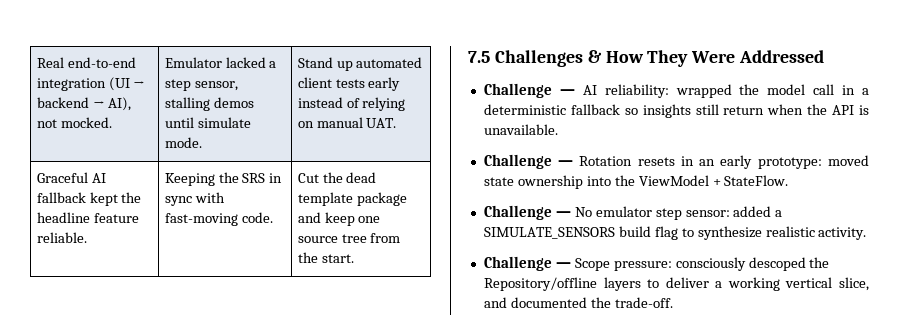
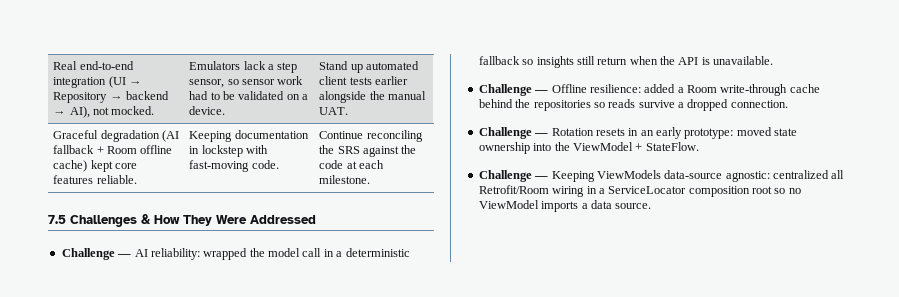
(146, 84) none -> [53,92,123,103] Repository →
[164,57,266,68] Emulator lacked -> [189,61,266,70] Emulators lack
[164,97,254,111] [164,117,251,128] [164,137,202,148] stalling demos until simulate mode. -> [227,76,304,85] [189,91,309,100] [189,106,226,115] so sensor work had to be validated on a device.
[368,77,401,91] [297,97,406,111] [297,117,397,128] [36,172,106,183] [36,192,142,206] [36,212,139,223] [36,232,87,243] [164,172,283,186] [164,192,225,206] [164,212,273,226] [297,172,377,183] [297,192,407,206] [297,212,381,226] [297,233,401,243] [297,252,354,263] early instead of relying on manual UAT. // Graceful AI fallback kept the headline feature reliable. | Keeping the SRS in sync with fast-moving code. | Cut the dead template package and keep one source tree from the start. -> [375,76,409,85] [319,91,427,103] [319,107,349,115] [53,130,180,142] [53,145,173,154] [53,160,138,172] [53,175,137,184] [189,130,309,142] [189,145,269,157] [189,160,279,172] [319,130,423,142] [319,145,417,157] [319,160,385,169] [319,175,371,184] earlier alongside the manual UAT. // Graceful degradation (AI fallback + Room offline cache) kept core features reliable. | Keeping documentation in lockstep with fast-moving code. | Continue reconciling the SRS against the code at each milestone.
(558, 129) none -> [478,84,820,96] [478,99,788,111] // Challenge — Offline resilience: added a Room write-through cache behind the repositories so reads survive a dropped connection.
[574,206,783,220] [483,226,867,240] [483,256,830,271] [483,277,869,291] [483,297,673,308] No emulator step sensor: added a SIMULATE_SENSORS build flag to synthesize realistic activity. // Challenge — Scope pressure: consciously descoped the Repository/offline layers to deliver a working vertical slice, and documented the trade-off. -> [551,170,845,182] [478,185,801,197] [478,200,652,212] Keeping ViewModels data-source agnostic: centralized all Retrofit/Room wiring in a ServiceLocator composition root so no ViewModel imports a data source.

